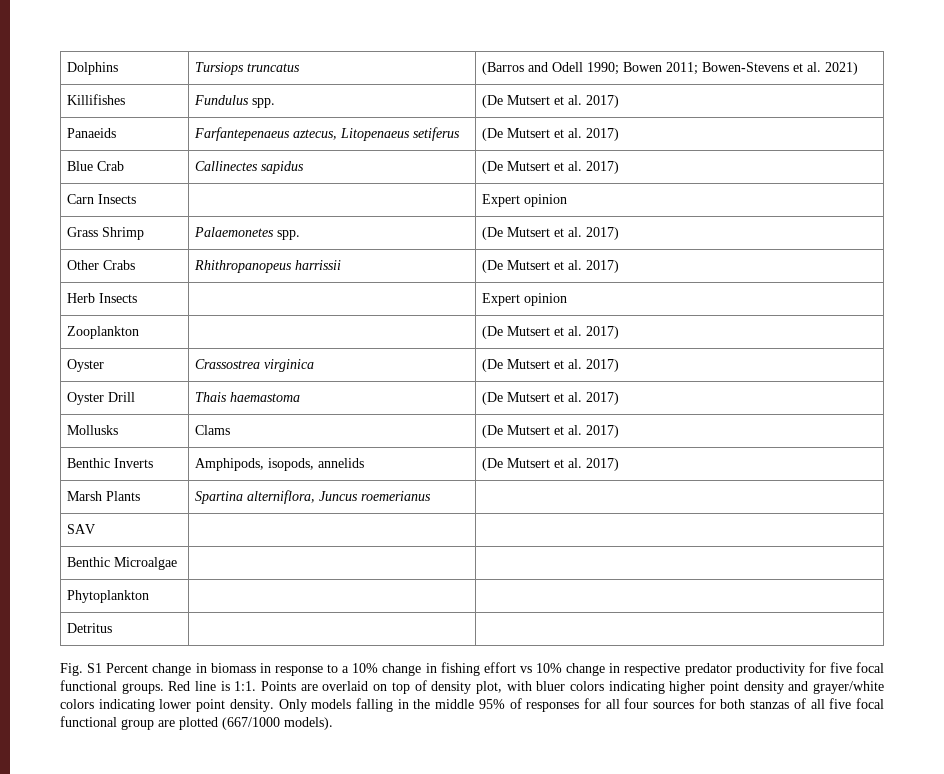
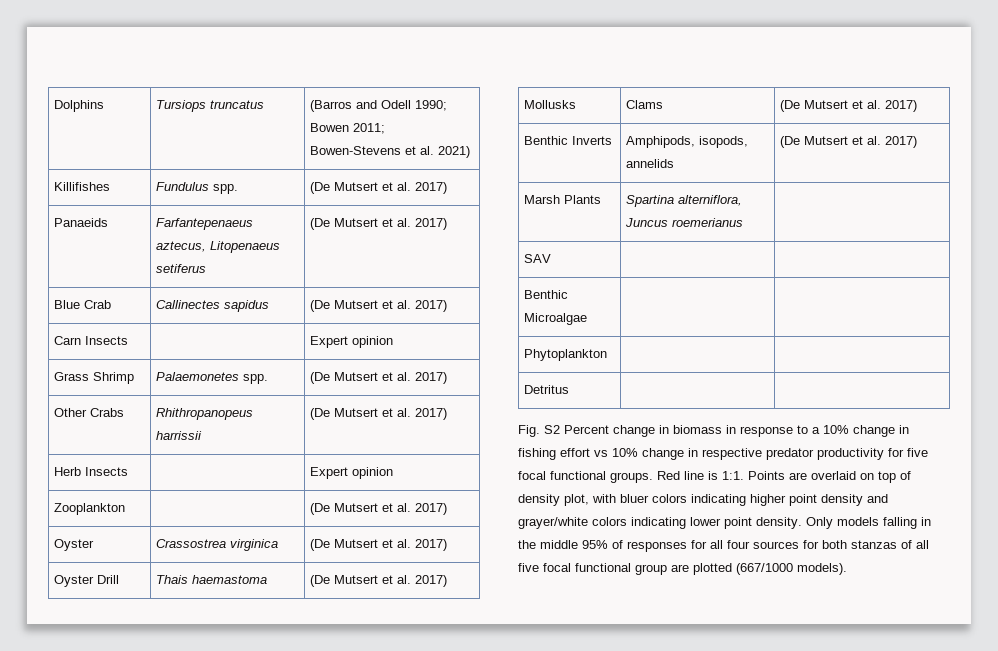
[87,663,103,673] S1 -> [544,425,560,434] S2

